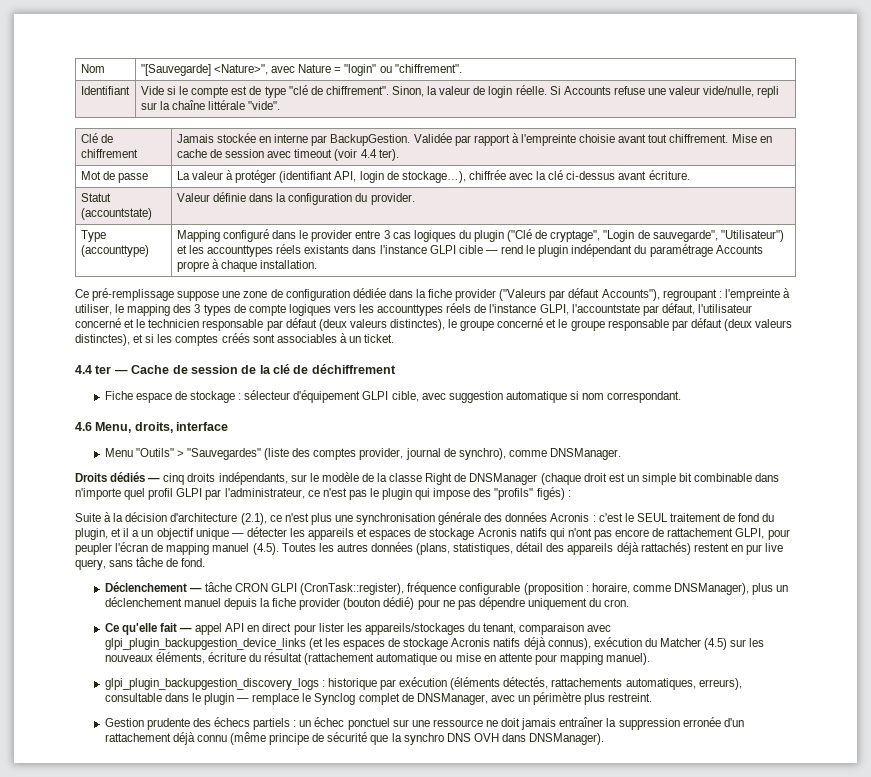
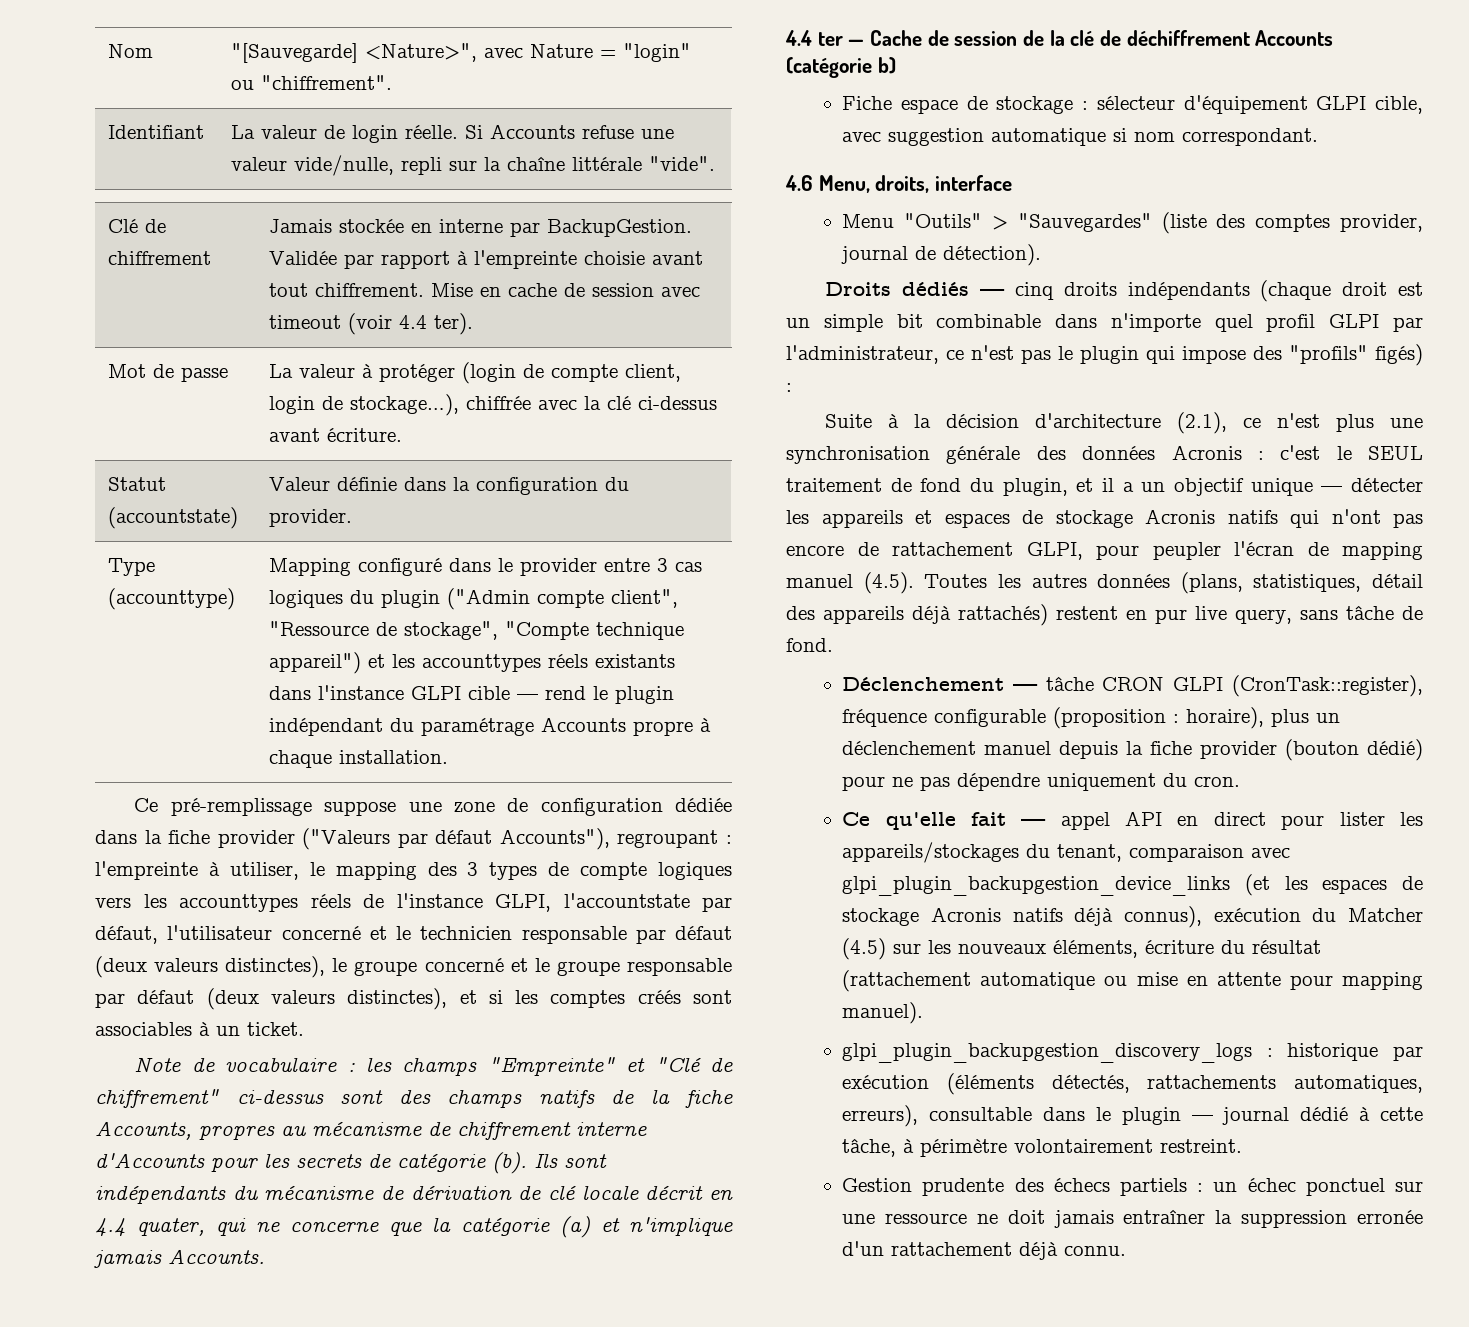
[140,85,438,98] Vide si le compte est de type "clé de chiffrement". Sinon, la -> [231,125,256,139] La
[279,171,357,183] (identifiant API, -> [462,362,682,384] (login de compte client,
[507,229,784,242] ("Clé de cryptage", "Login de sauvegarde", "Utilisateur") -> [447,588,679,610] [269,621,685,640] [269,652,362,674] ("Admin compte client", "Ressource de stockage", "Compte technique appareil")
(395, 338) none -> [134,1057,733,1076] [95,1089,733,1108] [95,1121,647,1140] [95,1152,607,1174] [95,1185,733,1204] [95,1216,733,1238] [94,1249,265,1268] // Note de vocabulaire : les champs "Empreinte" et "Clé de chiffrement" ci-dessus sont des champs natifs de la fiche Accounts, propres au mécanisme de chiffrement interne d'Accounts pour les secrets de catégorie (b). Ils sont indépendants du mécanisme de dérivation de clé locale décrit en 4.4 quater, qui ne concerne que la catégorie (a) et n'implique jamais Accounts.
(396, 369) none -> [1255,30,1334,46] [786,57,896,78] Accounts (catégorie b)
[458,448,622,460] synchro), comme DNSManager. -> [943,244,1042,266] détection).
[218,472,538,485] indépendants, sur le modèle de la classe Right de DNSManager -> [1127,282,1250,300] indépendants
[591,583,750,595] horaire, comme DNSManager), -> [1186,707,1265,729] horaire),
[252,692,606,705] remplace le Synclog complet de DNSManager, avec un périmètre plus -> [1222,1107,1423,1125] [842,1138,1154,1157] journal dédié à cette tâche, à périmètre volontairement
[196,732,605,745] connu (même principe de sécurité que la synchro DNS OVH dans DNSManager). -> [1064,1246,1127,1256] connu.

